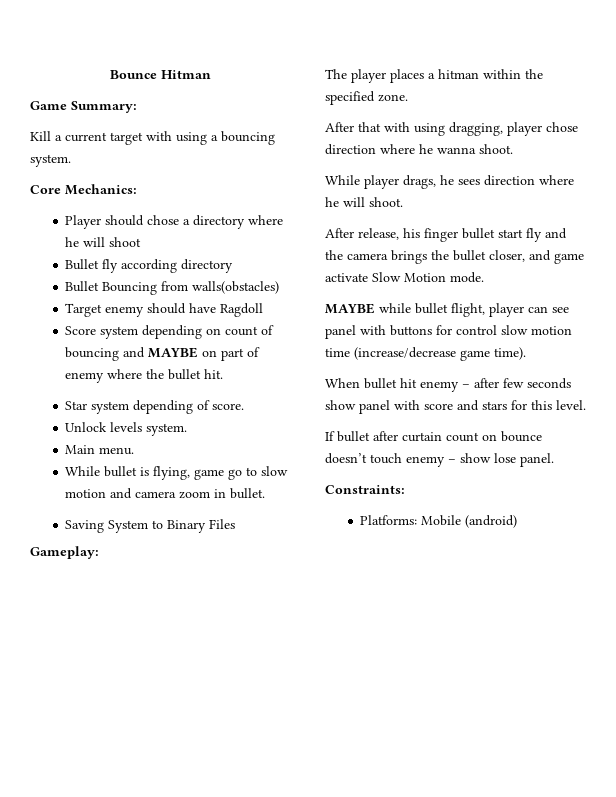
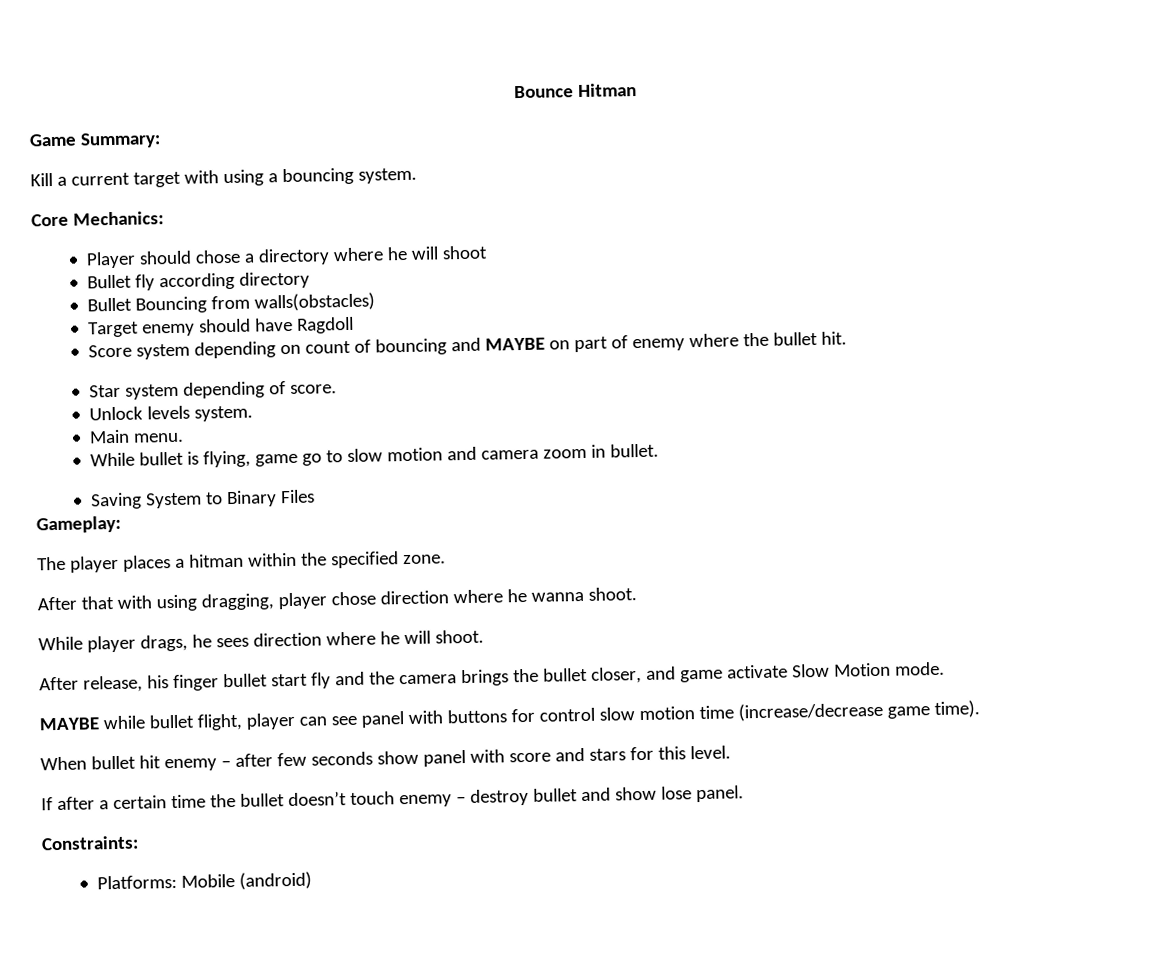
[337,431,542,442] bullet after curtain count on bounce -> [56,793,285,811] after a certain time the bullet
(456, 461) none -> [469,787,611,806] destroy bullet and

